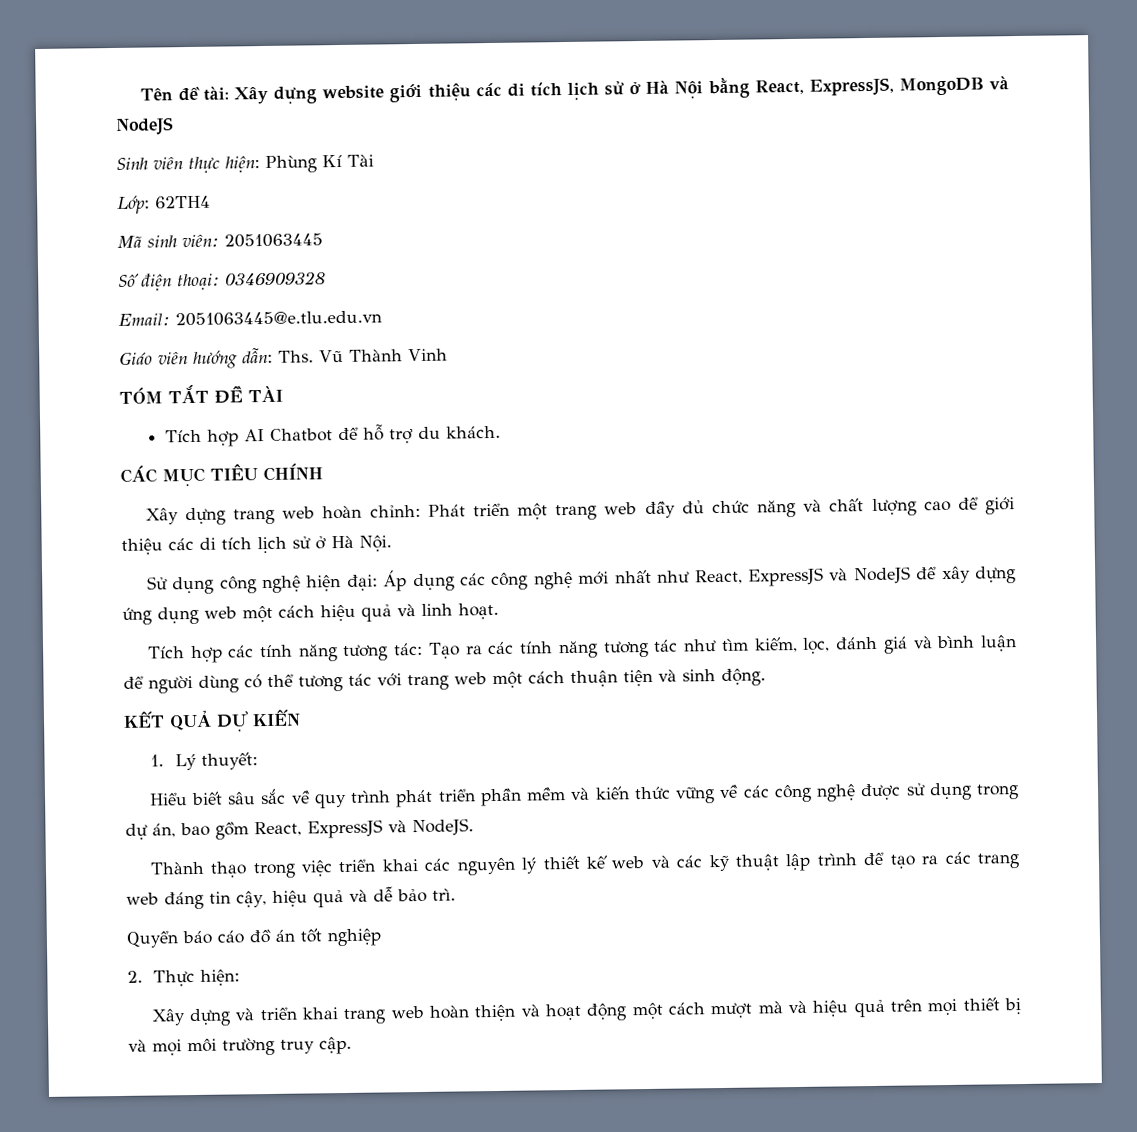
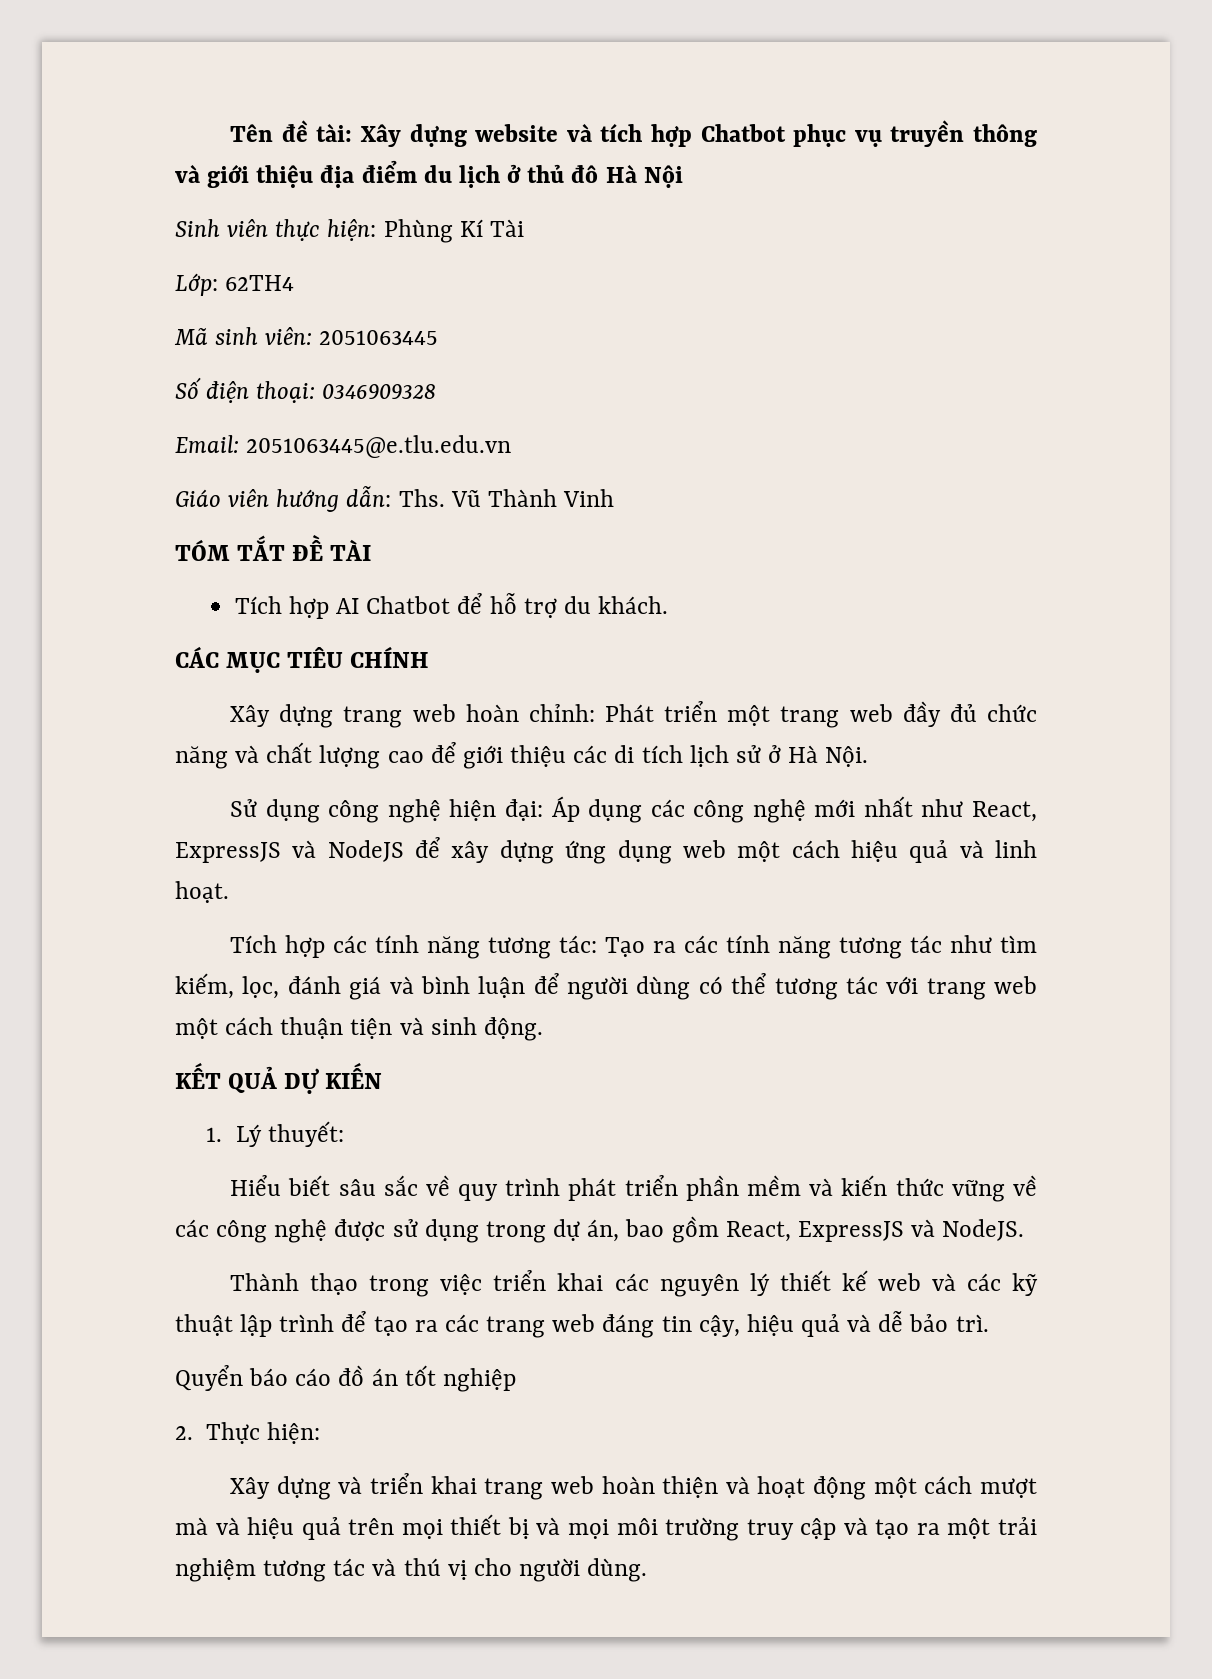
[389,76,1009,103] [116,117,174,135] giới thiệu các di tích lịch sử ở Hà Nội bằng React, ExpressJS, MongoDB và NodeJS -> [566,120,1037,147] [175,160,683,188] và tích hợp Chatbot phục vụ truyền thông và giới thiệu địa điểm du lịch ở thủ đô Hà Nội
[319,1036,352,1055] cập. -> [800,1517,1037,1540] [175,1558,648,1582] cập và tạo ra một trải nghiệm tương tác và thú vị cho người dùng.

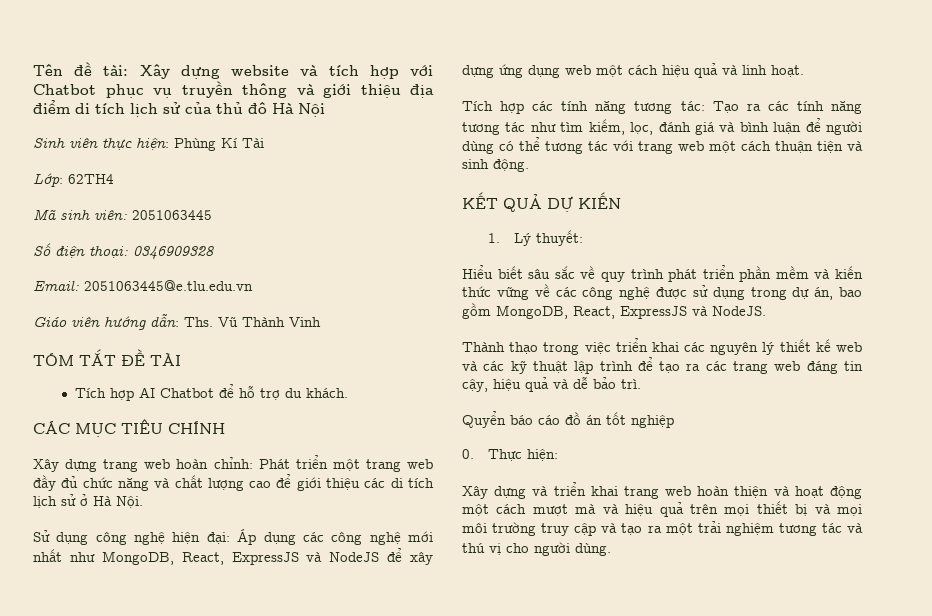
(692, 135) none -> [410,65,433,76] với
[423,164,522,188] du lịch ở -> [75,102,212,117] di tích lịch sử của
(964, 808) none -> [101,551,174,565] MongoDB,
(719, 1229) none -> [496,305,568,319] MongoDB,
[175,1426,193,1440] 2. -> [462,449,474,459] 0.

